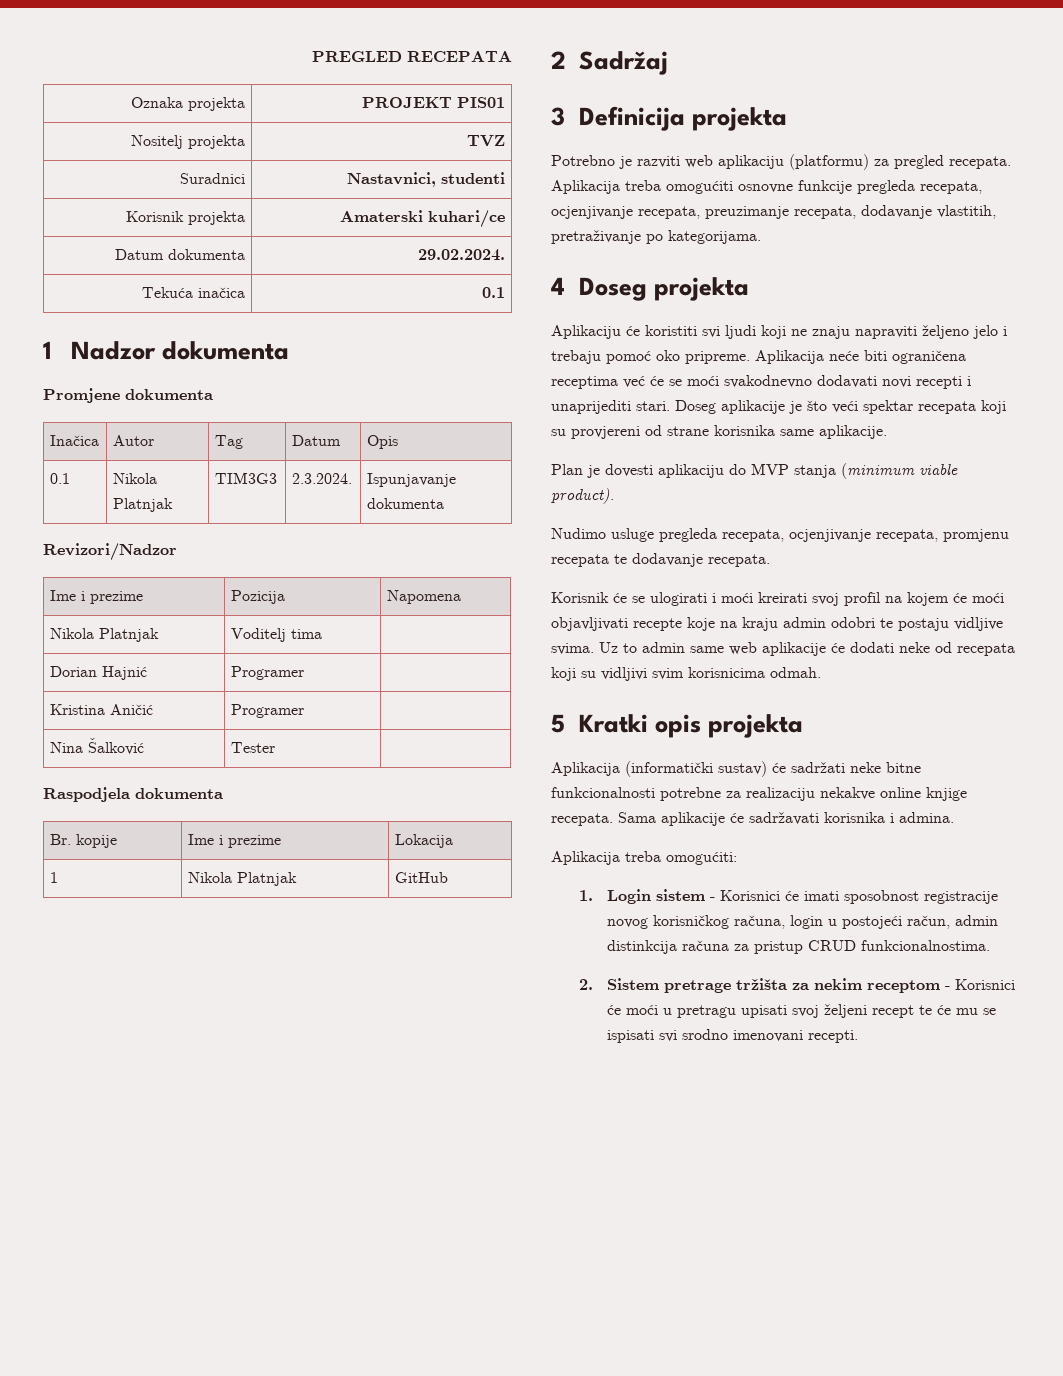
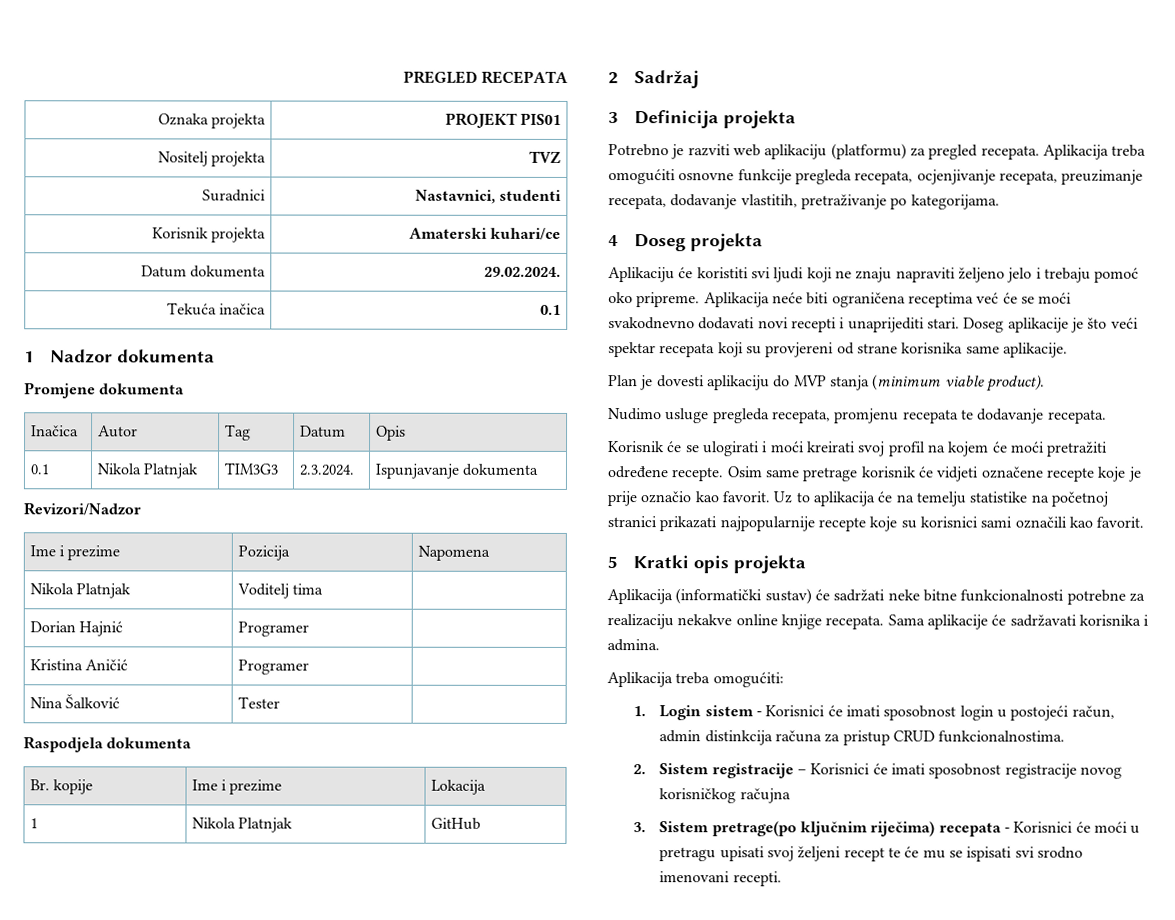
[789,529,938,542] ocjenjivanje recepata, -> (831, 416) none
[551,617,1003,631] [551,642,1015,656] [551,667,821,681] objavljivati recepte koje na kraju admin odobri te postaju vidljive svima. Uz to admin same web aplikacije će dodati neke od recepata koji su vidljivi svim korisnicima odmah. -> [1047,441,1109,457] [607,466,1141,482] [607,491,1108,507] [607,516,1145,532] pretražiti određene recepte. Osim same pretrage korisnik će vidjeti označene recepte koje je prije označio kao favorit. Uz to aplikacija će na temelju statistike na početnoj stranici prikazati najpopularnije recepte koje su korisnici sami označili kao favorit.
[923,891,998,904] [606,915,785,929] registracije novog korisničkog računa, -> (957, 713) none
[663,978,940,993] pretrage tržišta za nekim receptom -> [711,763,1122,779] [659,788,791,804] [633,821,1002,837] registracije – Korisnici će imati sposobnost registracije novog korisničkog račujna // 3. Sistem pretrage(po ključnim riječima) recepata

